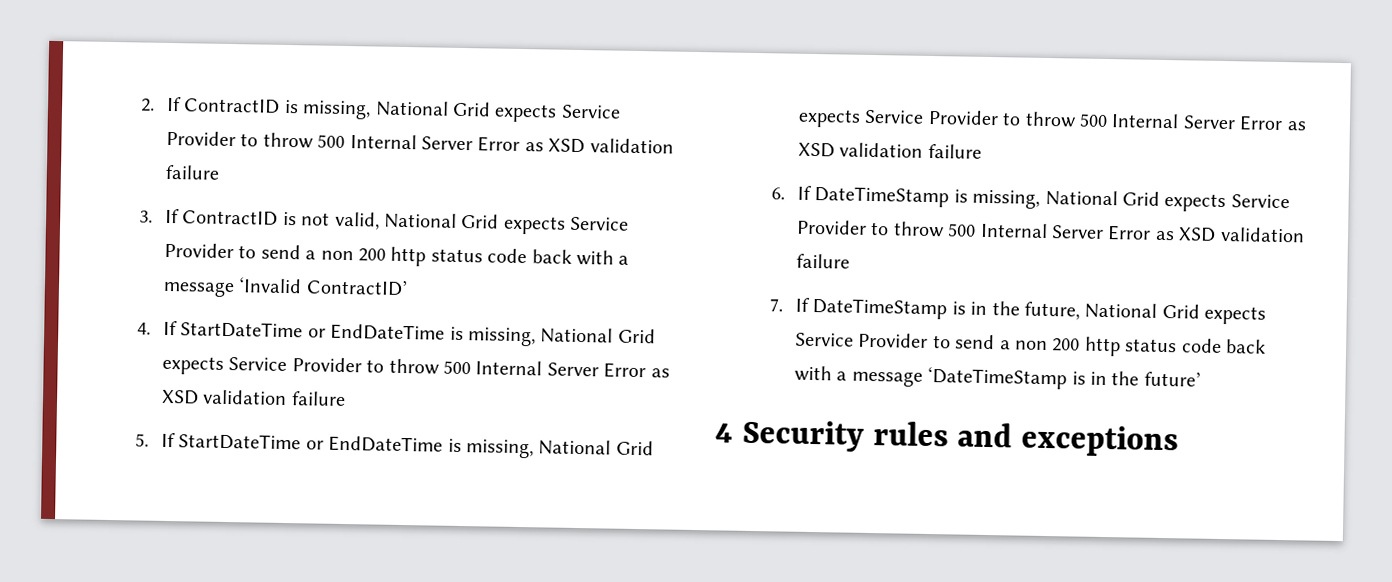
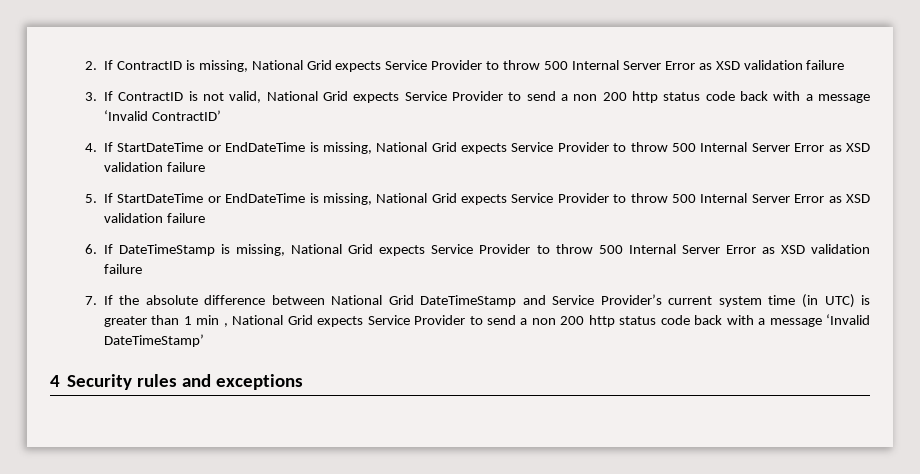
[812,298,1081,320] DateTimeStamp is in the future, -> [119,294,870,308] [103,315,228,327] the absolute difference between National Grid DateTimeStamp and Service Provider’s current system time (in UTC) is greater than 1 min ,
[927,366,1201,390] ‘DateTimeStamp is in the future’ -> [825,314,870,325] [103,334,204,347] ‘Invalid DateTimeStamp’

